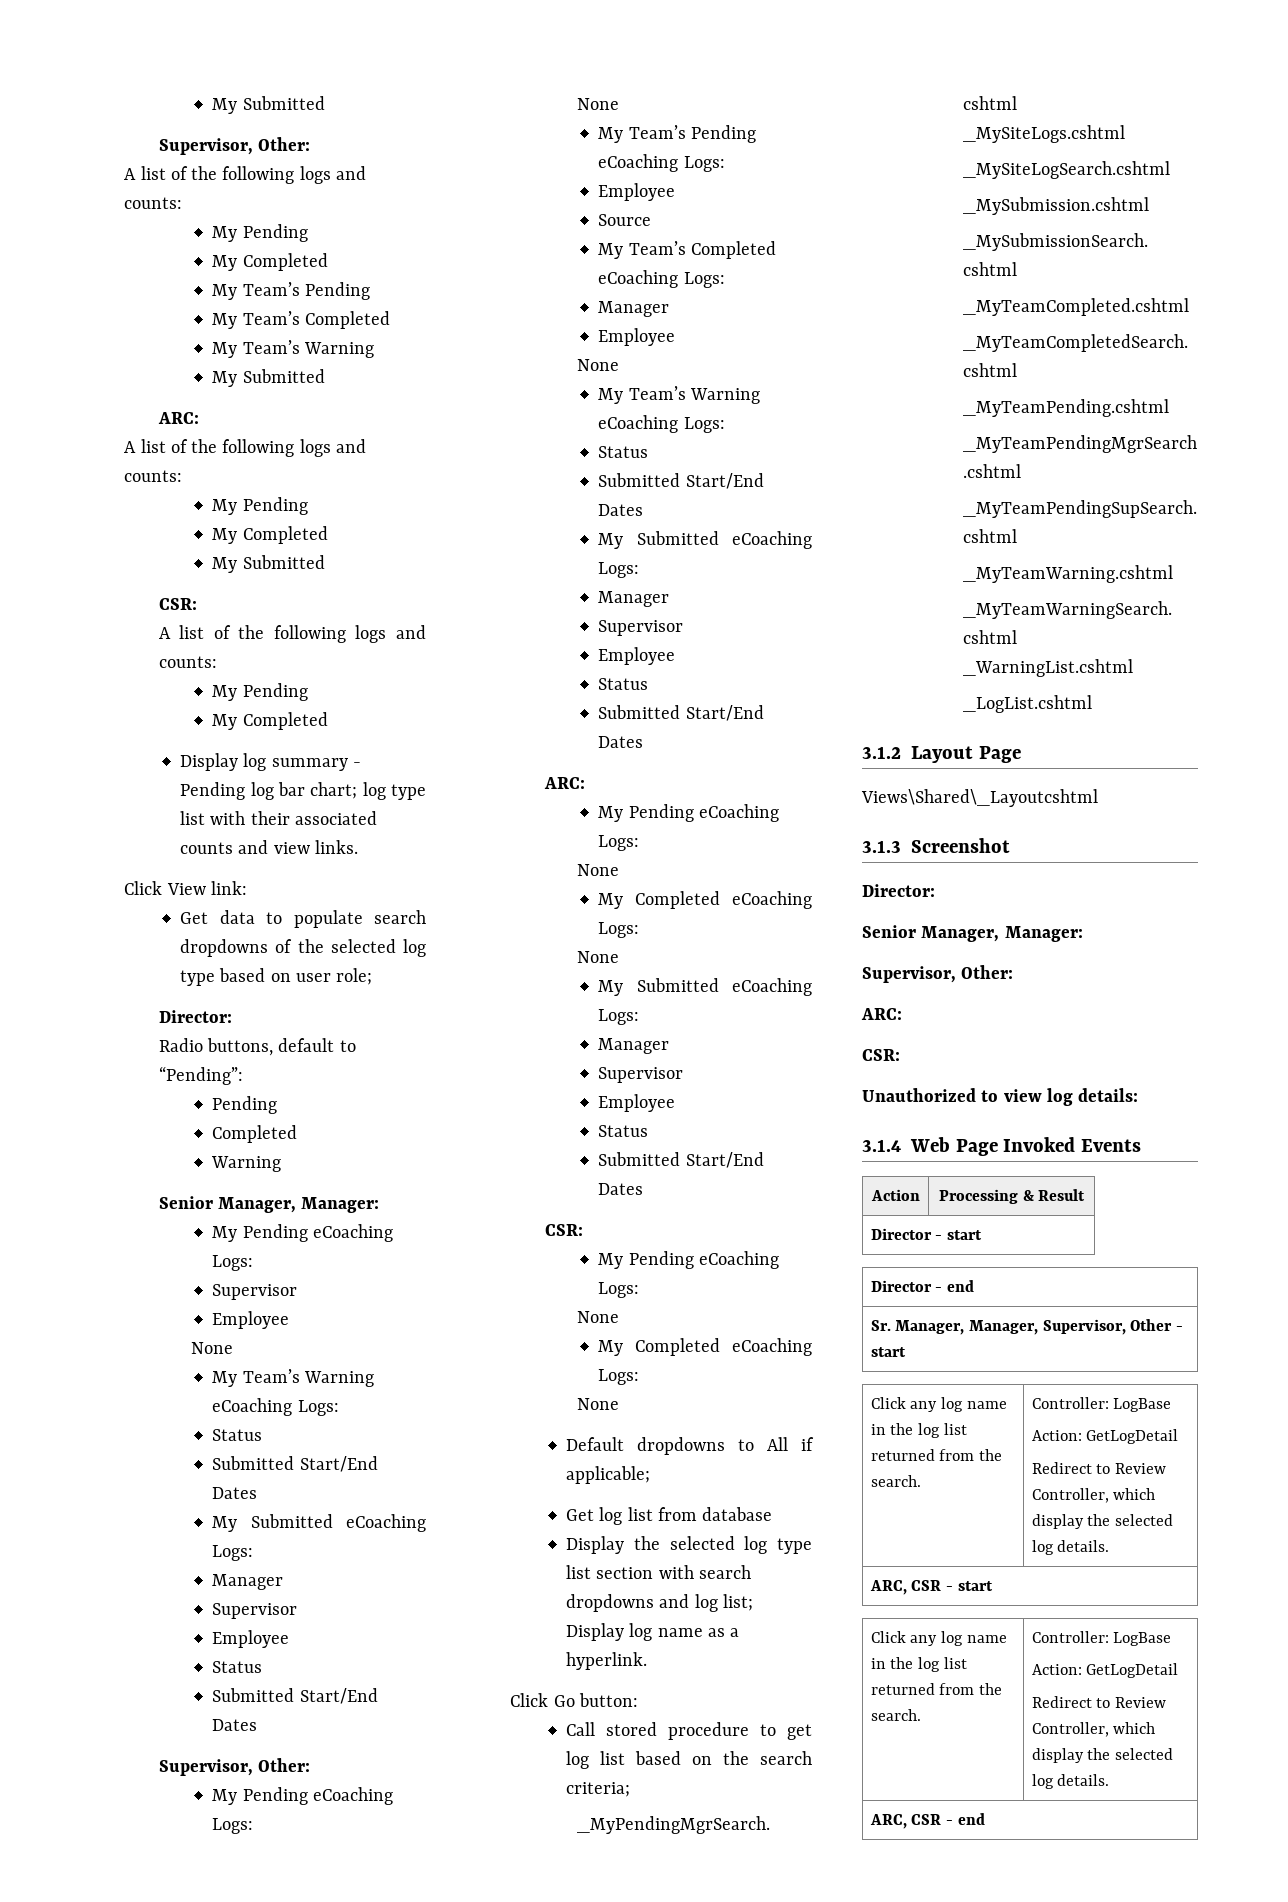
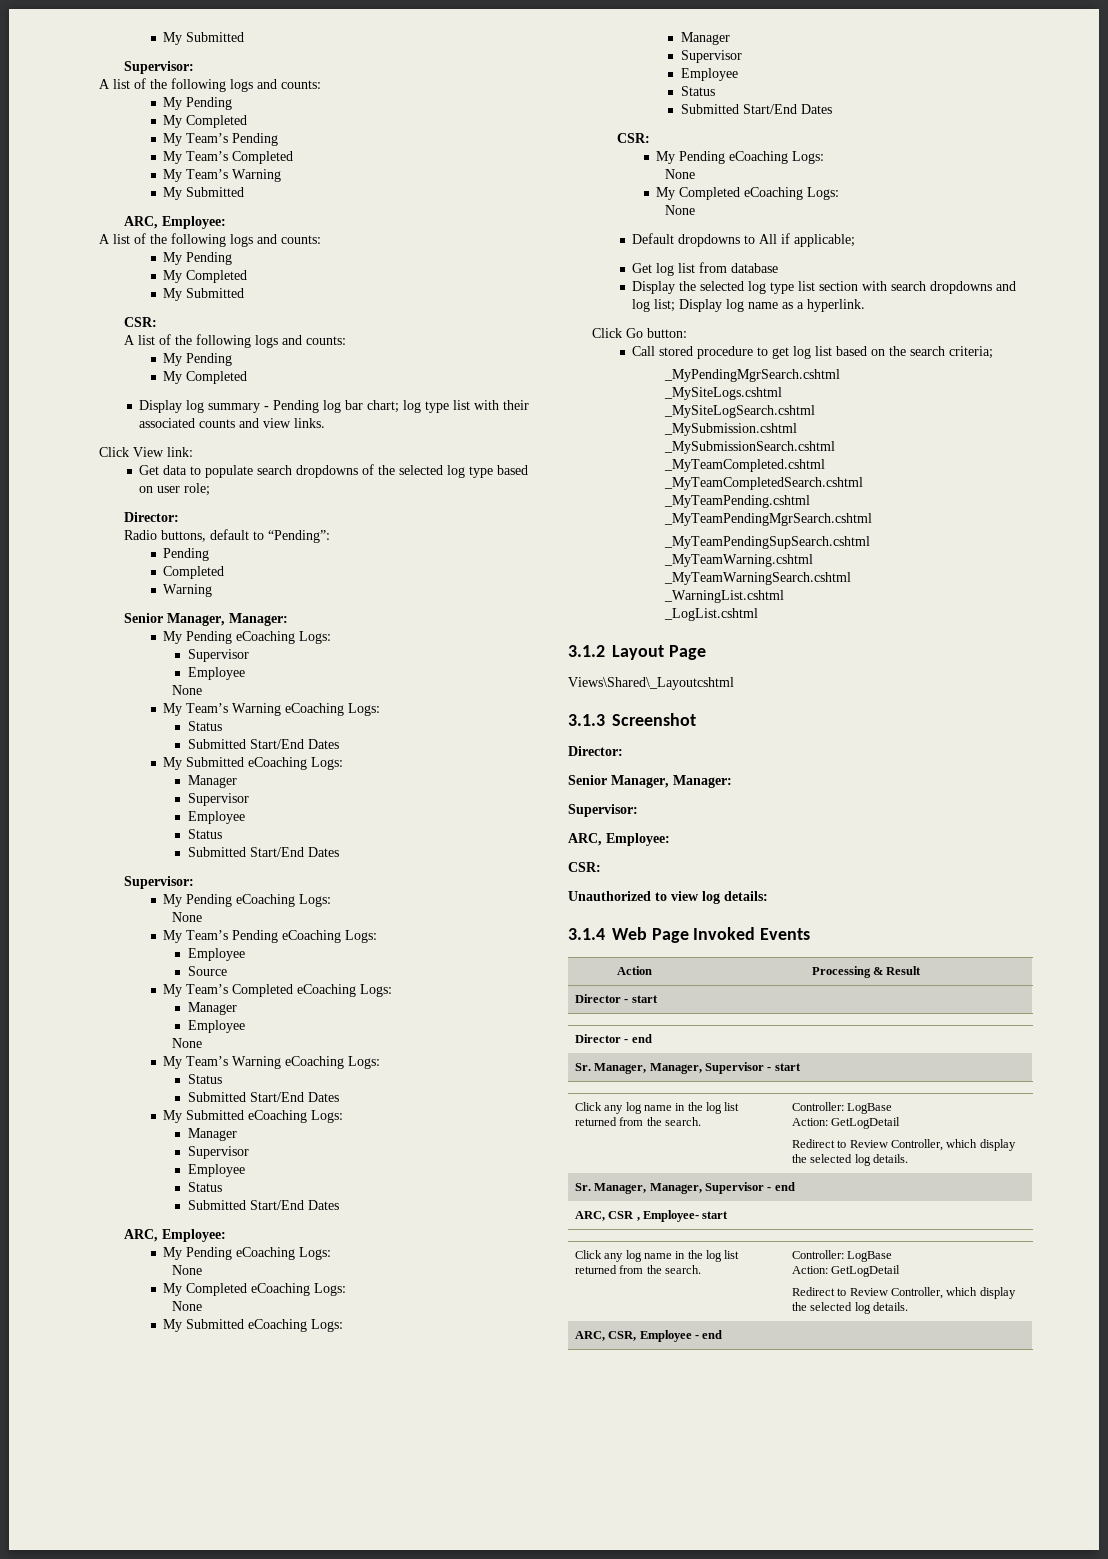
[212,96,325,114] [158,137,311,155] My Submitted // Supervisor, Other: -> [163,32,245,45] [123,61,194,74] My Submitted // Supervisor:
[157,412,199,424] ARC: -> [123,216,226,229] ARC, Employee:
[158,1758,311,1776] Supervisor, Other: -> [123,876,194,889] Supervisor:
[543,777,585,789] ARC: -> [123,1229,226,1242] ARC, Employee:
[862,965,1014,983] [861,1008,902,1020] Supervisor, Other: // ARC: -> [568,804,638,817] [568,833,670,846] Supervisor: // ARC, Employee:
[1042,1319,1173,1335] Supervisor, Other -> [704,1062,764,1074] Supervisor
[869,1580,954,1595] // ARC, CSR - -> [574,1182,795,1194] [574,1210,699,1222] // Sr. Manager, Manager, Supervisor - end // ARC, CSR , Employee-
[911,1814,942,1825] CSR -> [608,1330,692,1342] CSR, Employee

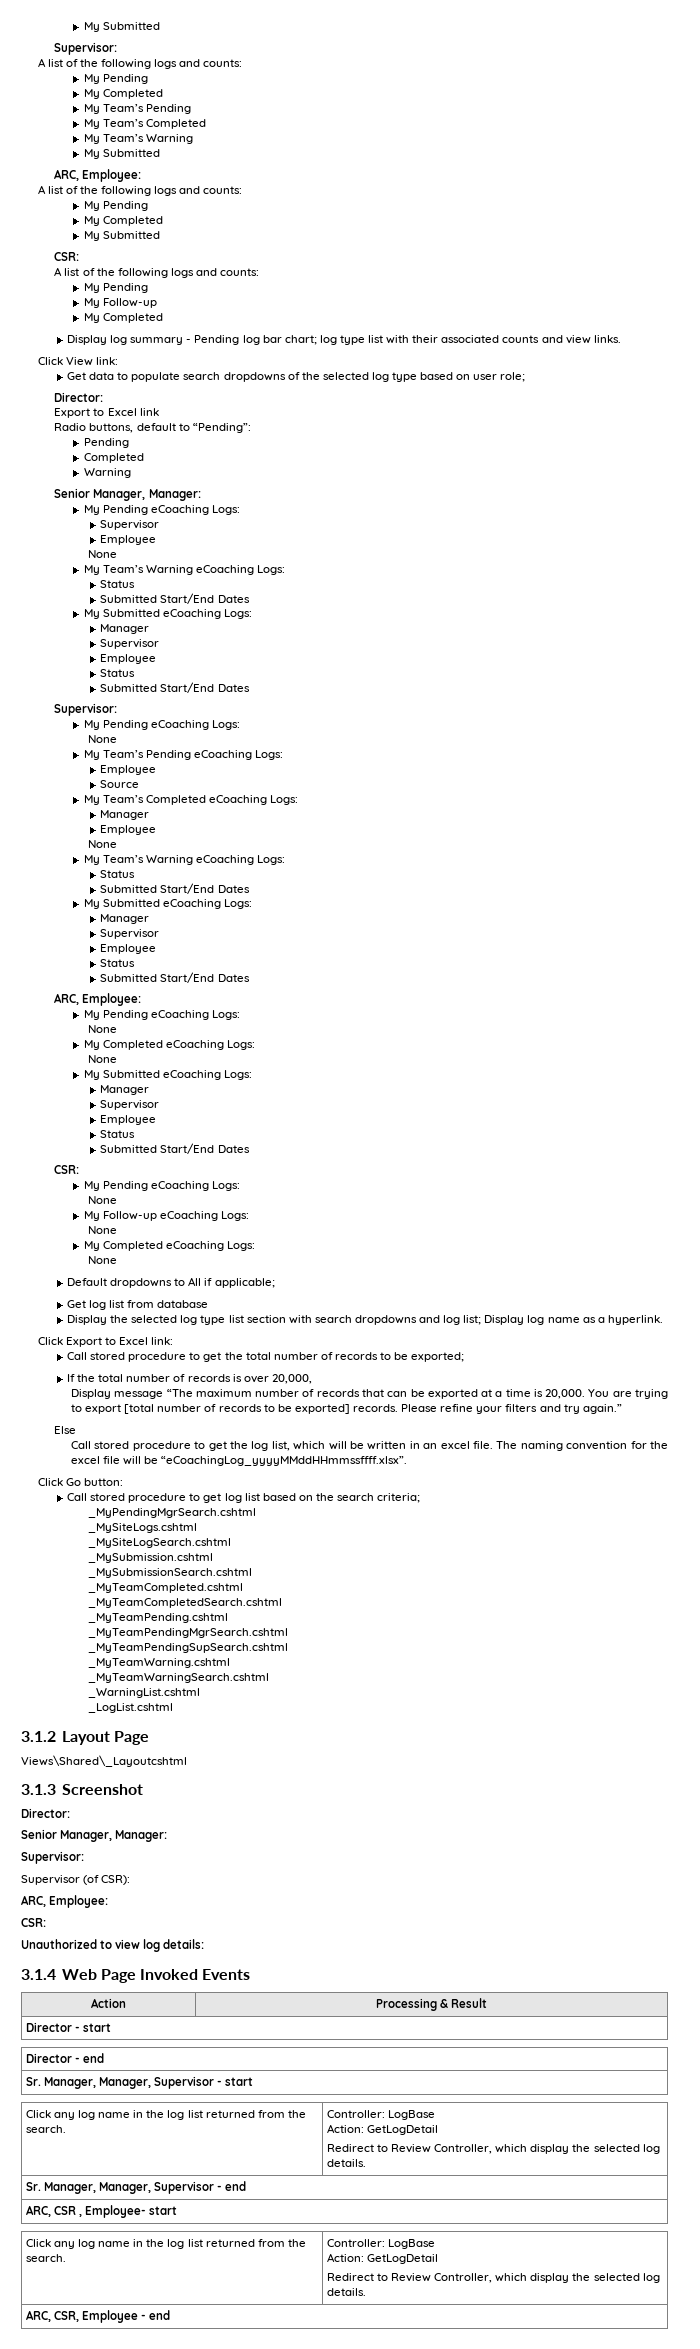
(233, 359) none -> [83,298,157,308] // My Follow-up
(179, 517) none -> [54,408,159,418] // Export to Excel link
(696, 174) none -> [83,1211,249,1221] [87,1226,117,1234] // My Follow-up eCoaching Logs: // None
(866, 305) none -> [37,1337,174,1347] [67,1352,465,1362] [67,1374,312,1384] [71,1389,669,1399] [71,1404,622,1414] [54,1426,77,1434] [71,1441,669,1451] [71,1456,408,1466] // Click Export to Excel link: // Call stored procedure to get the total number of records to be exported; // If the total number of records is over 20,000, // Display message “The maximum number of records that can be exported at a time is 20,000. You are trying to export [total number of records to be exported] records. Please refine your filters and try again.” // Else // Call stored procedure to get the log list, which will be written in an excel file. The naming convention for the excel file will be “eCoachingLog_yyyyMMddHHmmssffff.xlsx”.
(638, 810) none -> [21,1875,131,1885] // Supervisor (of CSR):

